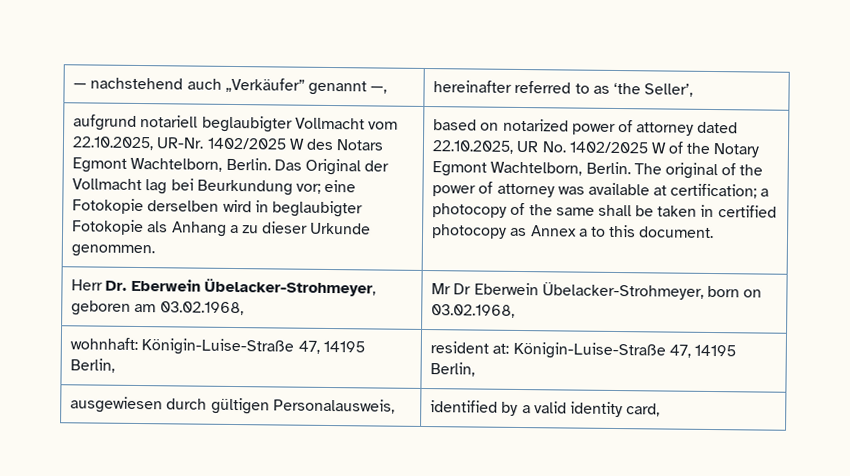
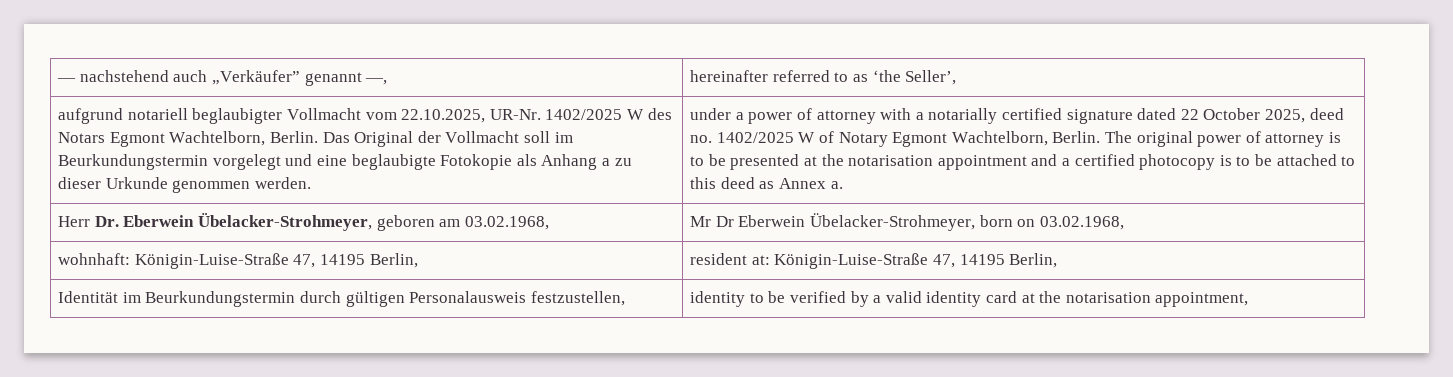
[145,178,357,196] [72,198,363,218] lag bei Beurkundung vor; eine Fotokopie derselben wird in beglaubigter -> [524,131,573,143] [58,154,436,170] soll im Beurkundungstermin vorgelegt und eine beglaubigte
[71,244,156,258] [433,118,739,136] [432,140,567,154] genommen. | based on notarized power of attorney dated 22.10.2025, UR No. -> [172,177,312,193] [690,108,1344,124] [690,135,713,143] genommen werden. | under a power of attorney with a notarially certified signature dated 22 October 2025, deed no.
[686,142,712,154] the -> (835, 137) none
[721,163,764,176] [432,181,770,199] [432,202,777,218] [431,224,715,239] of the power of attorney was available at certification; a photocopy of the same shall be taken in certified photocopy as Annex a to this document. -> [1197,131,1341,147] [690,154,1356,170] [690,177,843,189] power of attorney is to be presented at the notarisation appointment and a certified photocopy is to be attached to this deed as Annex a.
[70,396,395,415] [430,400,661,418] ausgewiesen durch gültigen Personalausweis, | identified by a valid identity card, -> [58,291,625,307] [690,291,1249,307] Identität im Beurkundungstermin durch gültigen Personalausweis festzustellen, | identity to be verified by a valid identity card at the notarisation appointment,

